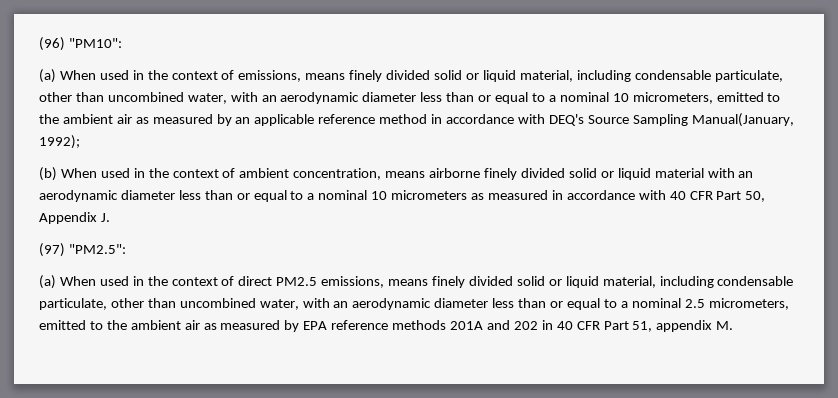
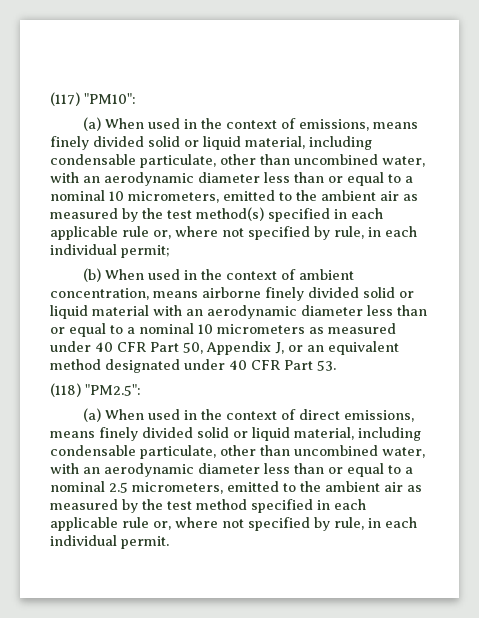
[39,37,65,51] (96) -> [50,92,80,106] (117)
[235,113,794,127] [39,135,80,149] an applicable reference method in accordance with DEQ's Source Sampling Manual(January, 1992); -> [142,207,383,222] [50,226,417,240] [50,244,170,258] the test method(s) specified in each applicable rule or, where not specified by rule, in each individual permit;
[551,190,666,200] in accordance with -> [50,341,91,352] under
[100,213,110,222] [39,243,65,257] J. // (97) -> [275,341,399,355] [50,359,336,373] [50,383,81,397] J, or an equivalent method designated under 40 CFR Part 53. // (118)
[276,277,318,286] PM2.5 -> (340, 414) none
[303,320,734,332] EPA reference methods 201A and 202 in 40 CFR Part 51, appendix M. -> [142,499,366,513] [50,517,417,531] [50,535,169,549] the test method specified in each applicable rule or, where not specified by rule, in each individual permit.

